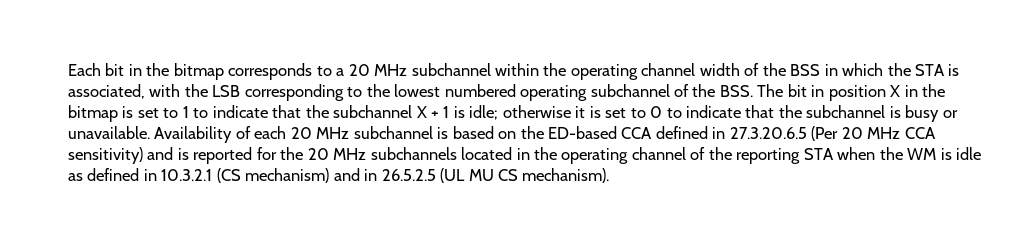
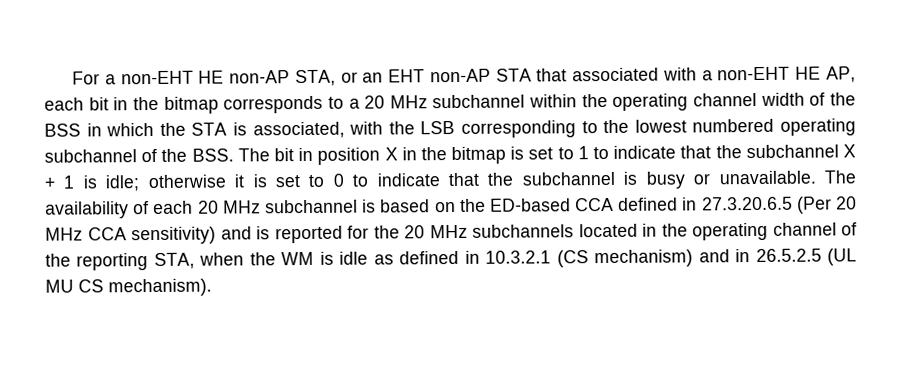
[68,63,101,76] Each -> [72,66,857,87] [44,97,84,111] For a non-EHT HE non-AP STA, or an EHT non-AP STA that associated with a non-EHT HE AP, each
[154,126,233,143] Availability -> [824,170,857,184] [45,201,129,219] The availability
[803,148,834,160] STA -> [153,252,195,270] STA,

